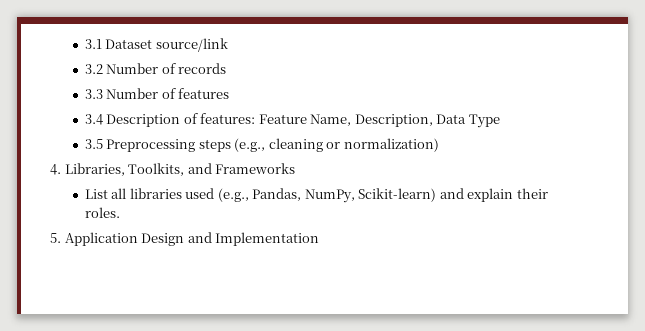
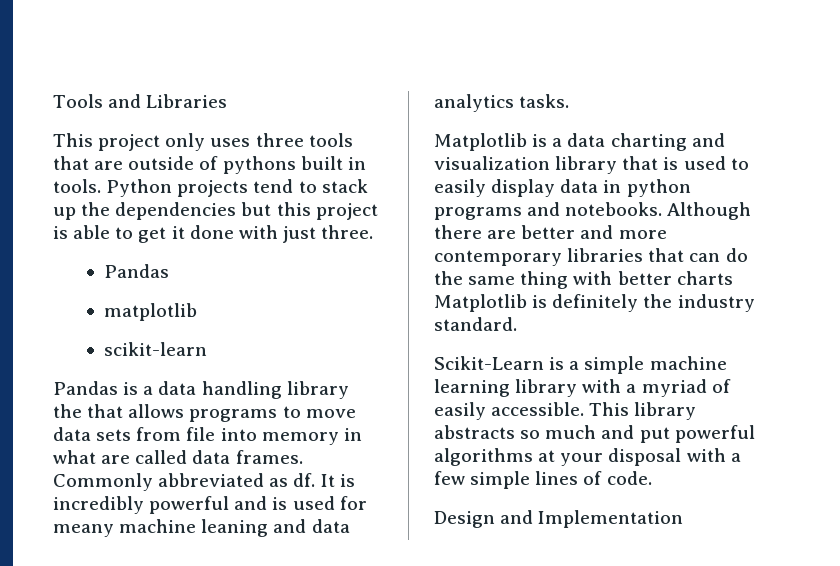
[84,38,228,52] [84,63,227,74] [84,88,230,99] [84,113,500,128] [84,138,439,152] [50,163,296,176] [84,188,548,203] [84,207,120,218] [50,232,138,246] 3.1 Dataset source/link // 3.2 Number of records // 3.3 Number of features // 3.4 Description of features: Feature Name, Description, Data Type // 3.5 Preprocessing steps (e.g., cleaning or normalization) // 4. Libraries, Toolkits, and Frameworks // List all libraries used (e.g., Pandas, NumPy, Scikit-learn) and explain their roles. // 5. Application -> [53,94,228,108] [53,133,353,151] [53,156,366,174] [53,179,368,197] [53,202,378,220] [53,225,374,243] [103,264,169,278] [103,303,197,321] [103,342,207,356] [53,381,349,399] [53,404,356,422] [53,427,362,445] [53,450,303,464] [53,473,355,491] [53,496,367,514] [53,519,350,537] [434,94,570,112] [434,133,725,151] [434,156,749,174] [434,179,691,197] [434,202,752,220] [434,225,667,239] [434,248,748,266] [434,271,733,289] [434,294,755,312] [434,317,517,331] [434,356,727,374] [434,379,731,397] [434,402,697,420] [434,425,755,443] [434,448,741,466] [434,471,652,489] Tools and Libraries // This project only uses three tools that are outside of pythons built in tools. Python projects tend to stack up the dependencies but this project is able to get it done with just three. // Pandas // matplotlib // scikit-learn // Pandas is a data handling library the that allows programs to move data sets from file into memory in what are called data frames. Commonly abbreviated as df. It is incredibly powerful and is used for meany machine leaning and data analytics tasks. // Matplotlib is a data charting and visualization library that is used to easily display data in python programs and notebooks. Although there are better and more contemporary libraries that can do the same thing with better charts Matplotlib is definitely the industry standard. // Scikit-Learn is a simple machine learning library with a myriad of easily accessible. This library abstracts so much and put powerful algorithms at your disposal with a few simple lines of code. //

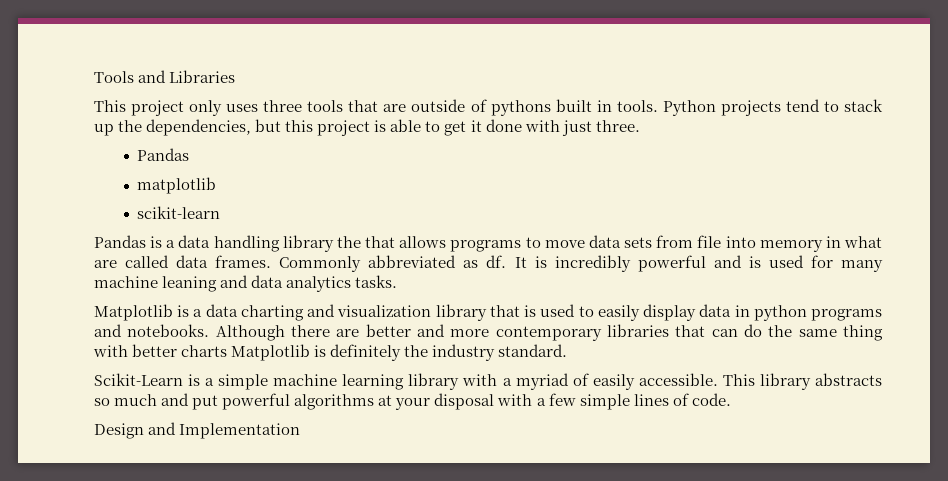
[115,202,237,220] dependencies -> [146,119,252,136] dependencies,
[53,524,114,537] meany -> [841,260,883,272] many

